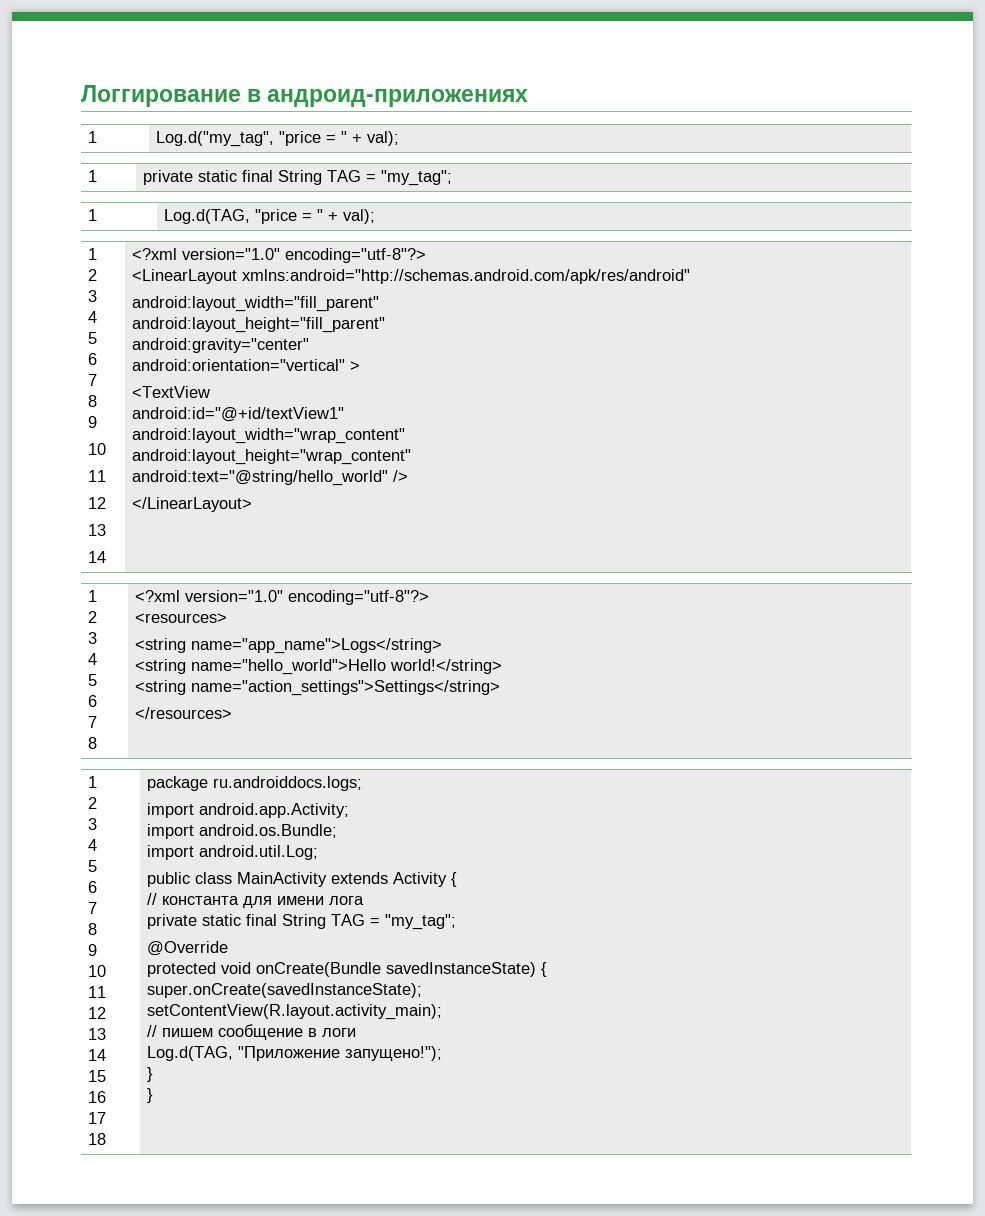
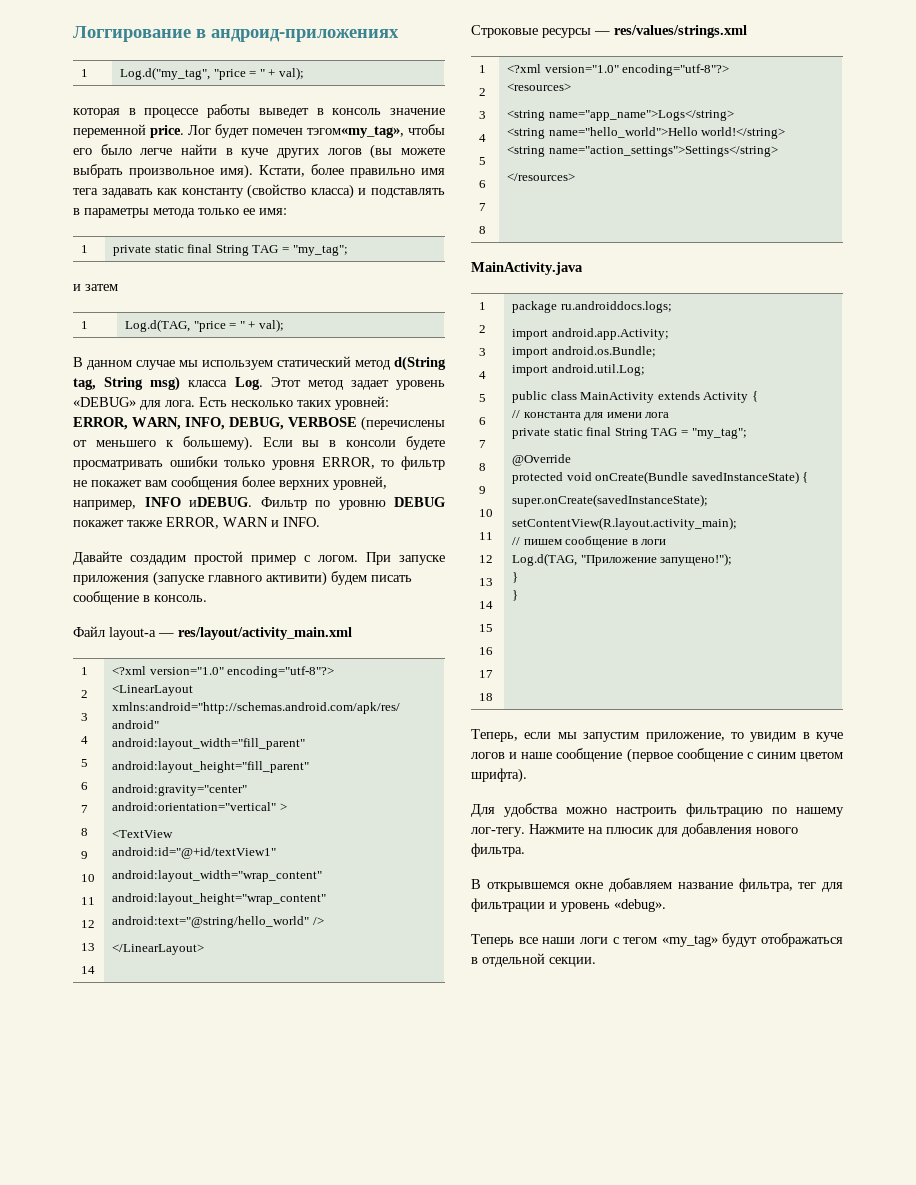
(399, 138) none -> [73,104,445,118] [73,124,445,138] [73,144,445,159] [73,164,445,179] [73,184,445,199] [73,208,287,218] // которая в процессе работы выведет в консоль значение переменной price. Лог будет помечен тэгом«my_tag», чтобы его было легче найти в куче других логов (вы можете выбрать произвольное имя). Кстати, более правильно имя тега задавать как константу (свойство класса) и подставлять в параметры метода только ее имя:
(452, 178) none -> [73,284,118,291] // и затем
(375, 216) none -> [73,356,446,371] [73,376,445,391] [73,396,389,410] [73,416,445,431] [73,436,445,451] [73,456,445,470] [73,476,387,490] [73,497,445,510] [73,517,320,529] [73,551,445,565] [73,571,412,586] [73,591,207,605] [73,626,352,640] // В данном случае мы используем статический метод d(String tag, String msg) класса Log. Этот метод задает уровень «DEBUG» для лога. Есть несколько таких уровней: ERROR, WARN, INFO, DEBUG, VERBOSE (перечислены от меньшего к большему). Если вы в консоли будете просматривать ошибки только уровня ERROR, то фильтр не покажет вам сообщения более верхних уровней, например, INFO иDEBUG. Фильтр по уровню DEBUG покажет также ERROR, WARN и INFO. // Давайте создадим простой пример с логом. При запуске приложения (запуске главного активити) будем писать сообщение в консоль. // Файл layout-a — res/layout/activity_main.xml
(252, 504) none -> [471,25,747,38] // Строковые ресурсы — res/values/strings.xml
(232, 713) none -> [471,262,583,275] // MainActivity.java
(153, 1095) none -> [471,729,843,742] [471,748,843,763] [471,768,527,783] [471,803,844,817] [471,823,798,837] [471,843,525,857] [471,878,843,892] [471,898,666,912] [471,933,843,947] [471,953,596,967] // Теперь, если мы запустим приложение, то увидим в куче логов и наше сообщение (первое сообщение с синим цветом шрифта). // Для удобства можно настроить фильтрацию по нашему лог-тегу. Нажмите на плюсик для добавления нового фильтра. // В открывшемся окне добавляем название фильтра, тег для фильтрации и уровень «debug». // Теперь все наши логи с тегом «my_tag» будут отображаться в отдельной секции.

